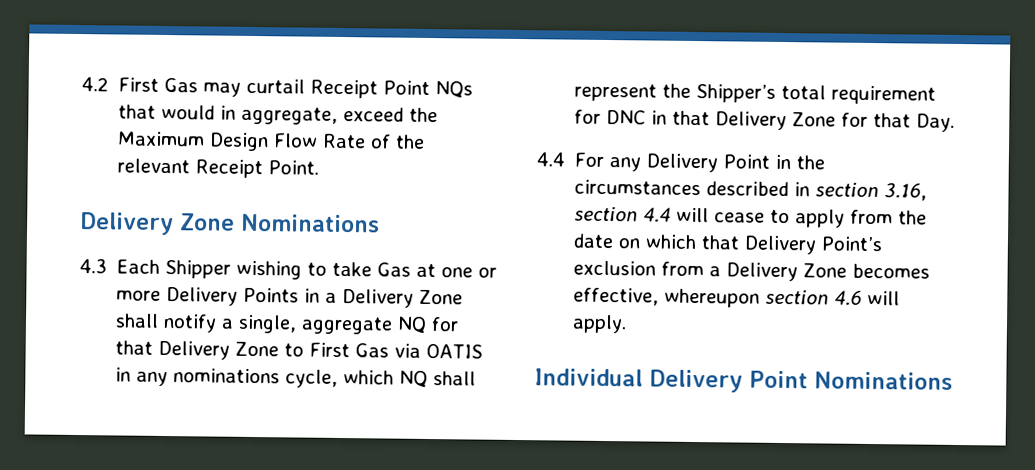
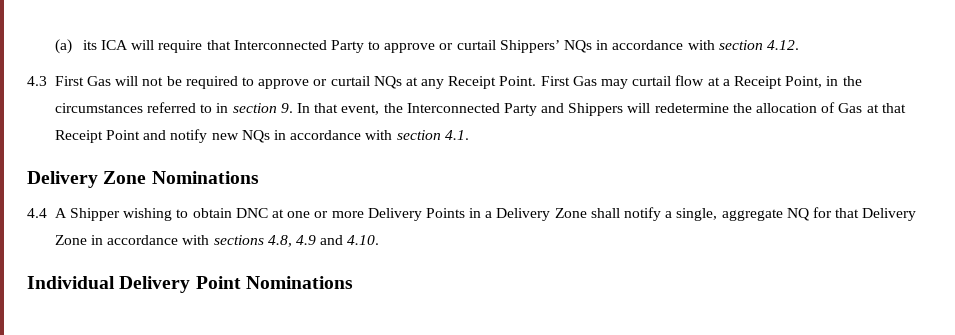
[81,77,474,99] [118,104,439,125] [117,131,426,152] [117,158,320,179] 4.2 First Gas may curtail Receipt Point NQs that would in aggregate, exceed the Maximum Design Flow Rate of the relevant Receipt Point. -> [54,39,799,54] [27,75,862,89] [54,102,906,116] [54,129,469,143] (a) its ICA will require that Interconnected Party to approve or curtail Shippers’ NQs in accordance with section 4.12. // 4.3 First Gas will not be required to approve or curtail NQs at any Receipt Point. First Gas may curtail flow at a Receipt Point, in the circumstances referred to in section 9. In that event, the Interconnected Party and Shippers will redetermine the allocation of Gas at that Receipt Point and notify new NQs in accordance with section 4.1.
[79,258,161,274] 4.3 Each -> [27,208,67,218] 4.4 A
[332,261,412,277] take Gas -> [192,208,268,218] obtain DNC
[284,342,484,359] [115,367,477,388] [574,83,937,105] [574,109,956,132] [536,152,826,173] [574,179,928,201] [574,206,928,228] [573,233,883,255] [573,260,931,282] [573,287,901,308] [572,314,628,334] to First Gas via OATIS in any nominations cycle, which NQ shall represent the Shipper’s total requirement for DNC in that Delivery Zone for that Day. // 4.4 For any Delivery Point in the circumstances described in section 3.16, section 4.4 will cease to apply from the date on which that Delivery Point’s exclusion from a Delivery Zone becomes effective, whereupon section 4.6 will apply. -> [91,235,380,247] in accordance with sections 4.8, 4.9 and 4.10.

